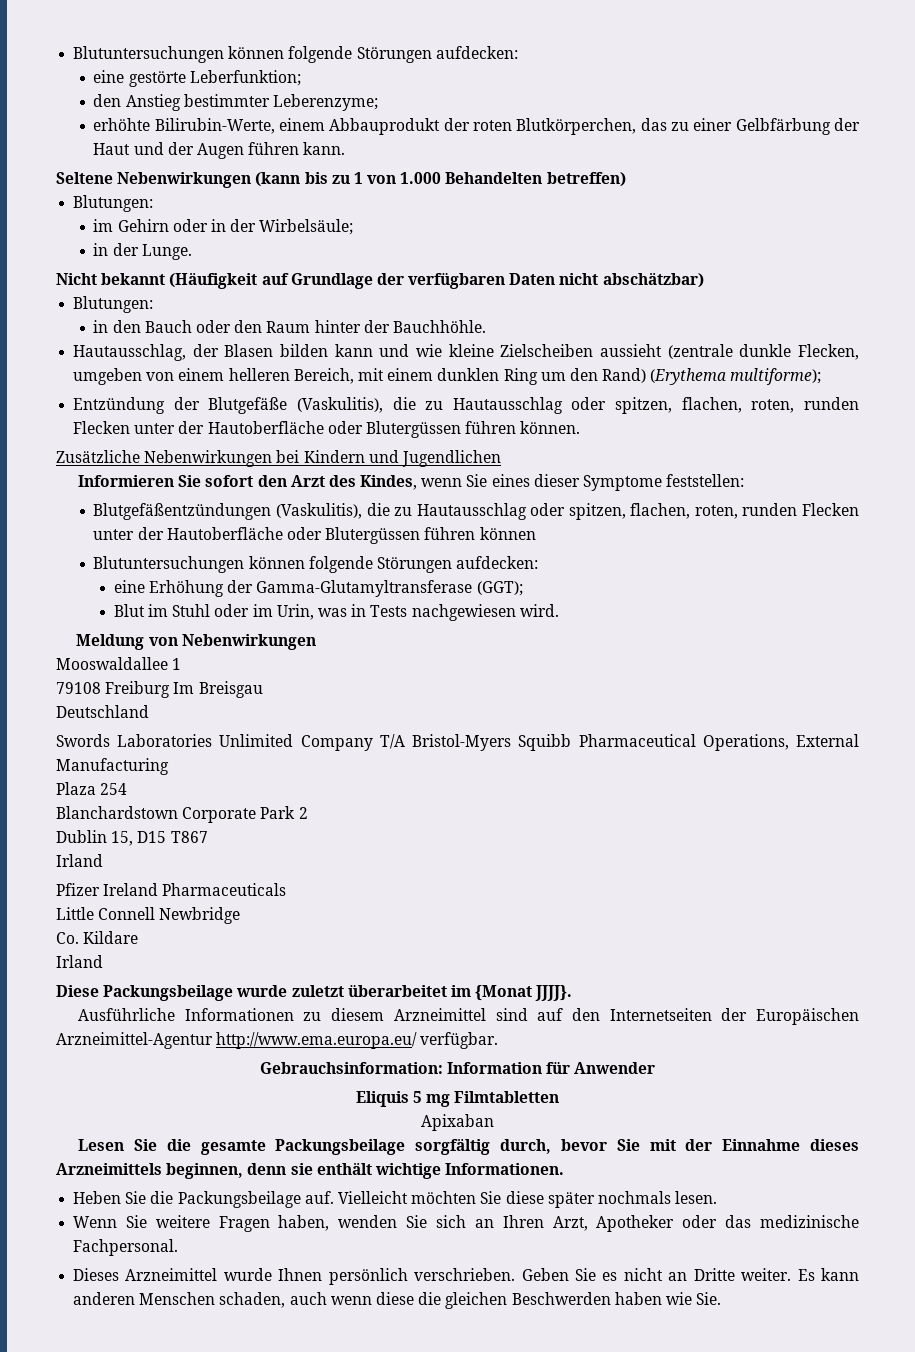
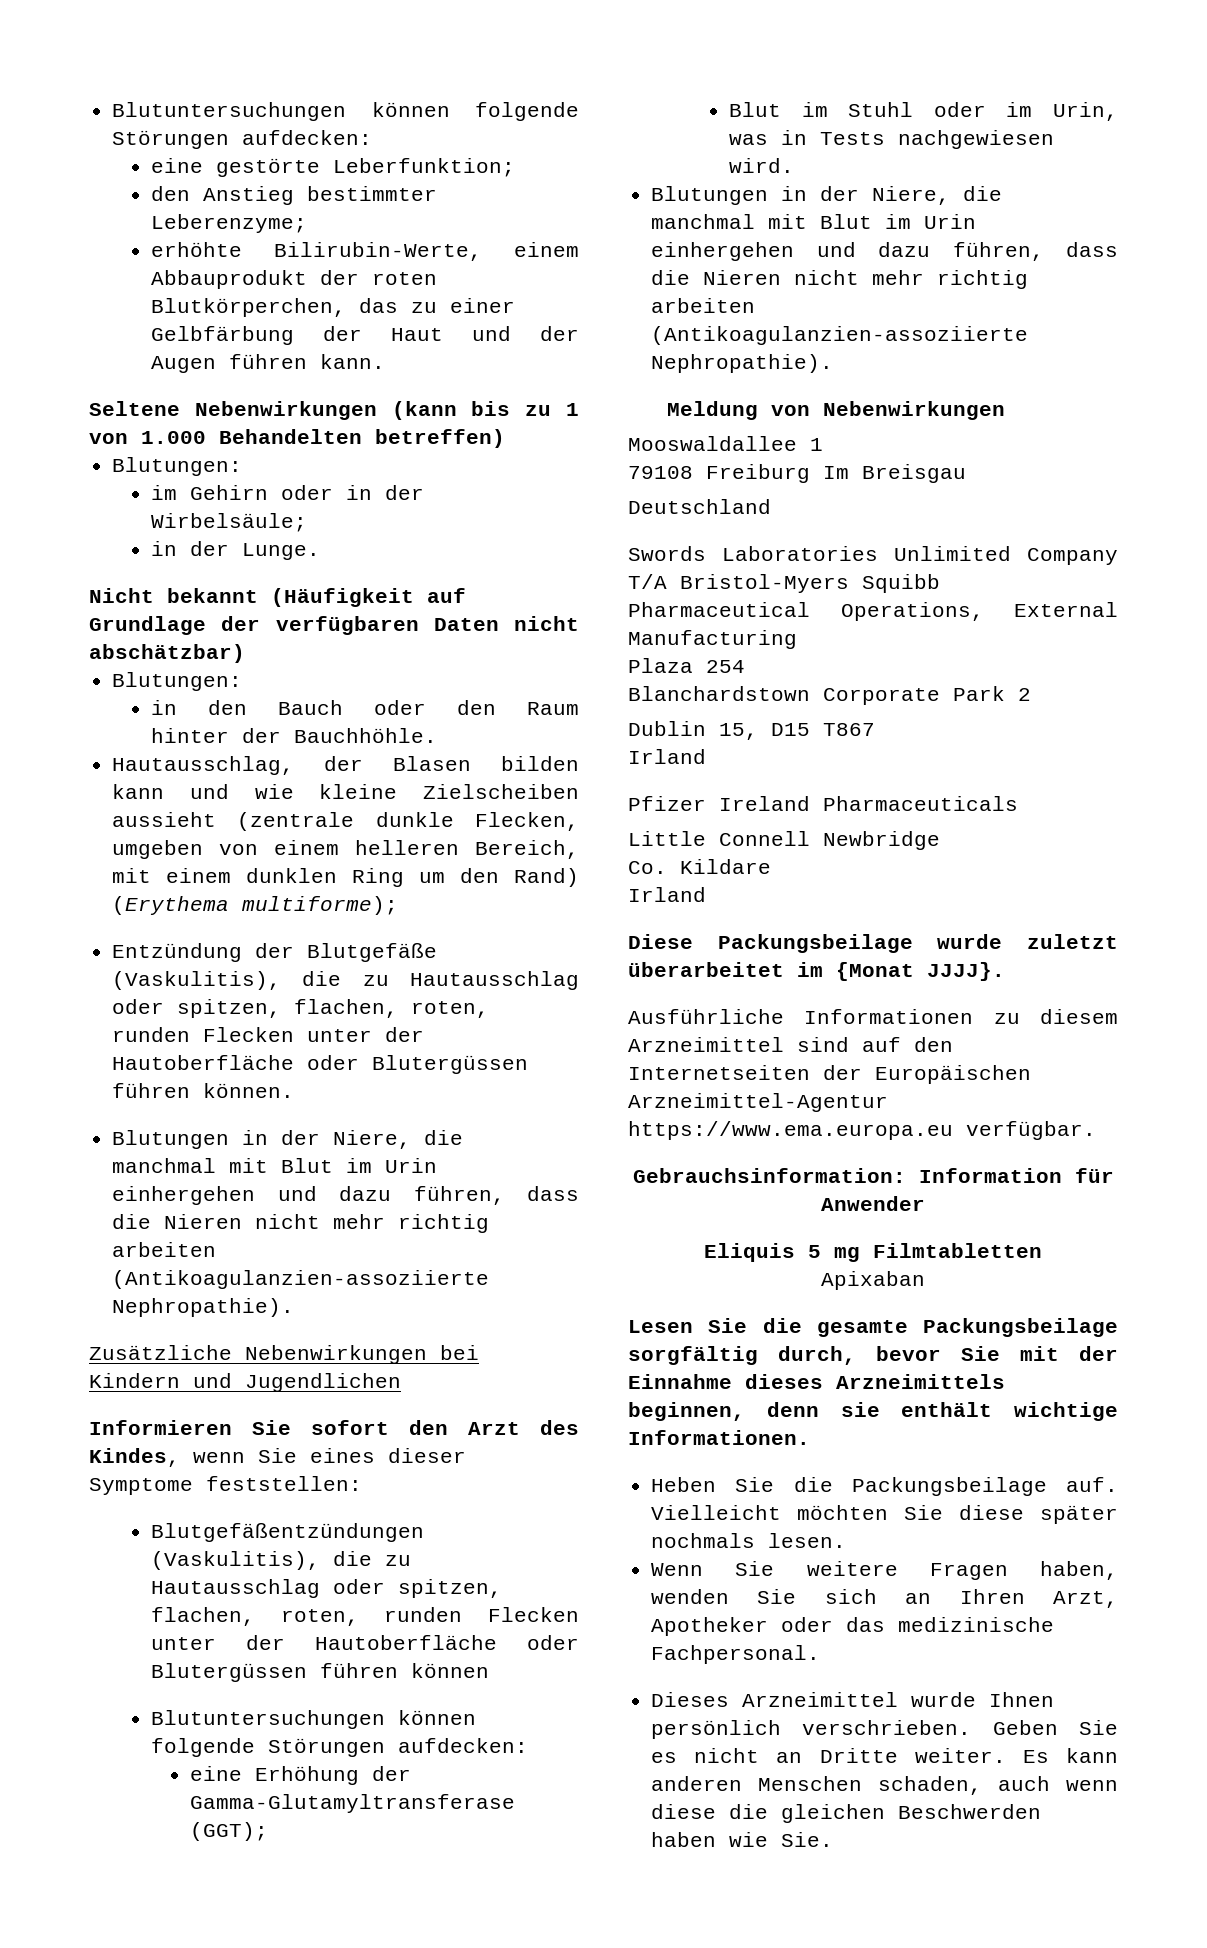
(581, 427) none -> [112,1130,464,1149] [112,1158,438,1173] [112,1186,579,1205] [112,1214,490,1233] [112,1242,217,1257] [112,1270,490,1289] [112,1298,295,1317] // Blutungen in der Niere, die manchmal mit Blut im Urin einhergehen und dazu führen, dass die Nieren nicht mehr richtig arbeiten (Antikoagulanzien-assoziierte Nephropathie).
(559, 610) none -> [651,186,1003,205] [651,214,977,229] [651,242,1118,261] [651,270,1029,289] [651,298,756,313] [651,326,1029,345] [651,354,834,373] // Blutungen in der Niere, die manchmal mit Blut im Urin einhergehen und dazu führen, dass die Nieren nicht mehr richtig arbeiten (Antikoagulanzien-assoziierte Nephropathie).
[216,1032,418,1049] http://www.ema.europa.eu/ -> [628,1121,953,1140] https://www.ema.europa.eu

